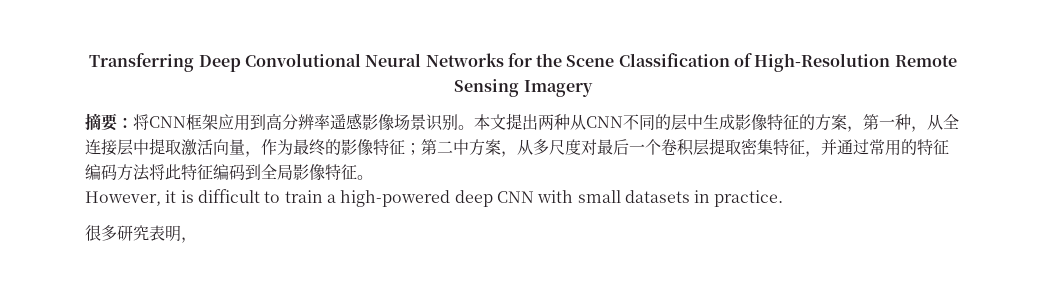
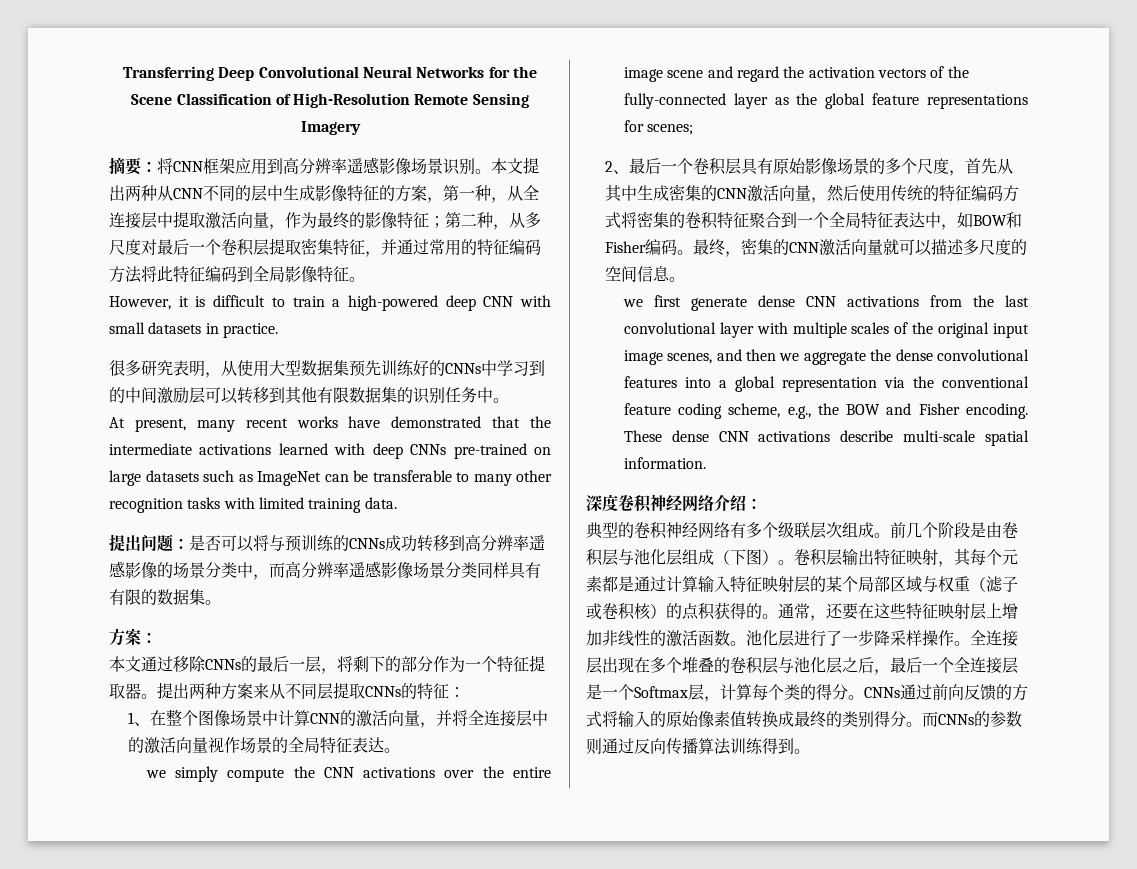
[453,139,501,156] 中方案 -> [477,212,493,228] 种
(197, 240) none -> [221,360,545,377] [109,387,509,404] [109,416,551,432] [109,443,551,459] [109,470,552,486] [109,497,397,513] [109,534,545,552] [109,561,541,580] [109,589,221,605] [109,628,157,646] [109,655,545,674] [109,682,465,700] [127,709,548,728] [127,737,400,754] [145,766,551,782] [623,66,969,82] [623,93,1028,109] [623,120,694,135] [604,158,1013,176] [604,184,1019,203] [604,211,1022,230] [604,238,1027,257] [604,266,685,282] [622,295,1029,311] [623,322,1029,338] [623,349,1029,365] [623,376,1029,392] [623,403,1028,419] [623,430,1029,446] [623,457,706,469] [586,494,762,513] [586,522,1018,539] [586,549,1018,567] [586,576,1018,593] [586,602,1018,621] [586,630,1018,647] [586,657,1018,675] [586,684,1028,702] [586,711,1022,728] [586,738,810,755] 从使用大型数据集预先训练好的CNNs中学习到的中间激励层可以转移到其他有限数据集的识别任务中。 // At present, many recent works have demonstrated that the intermediate activations learned with deep CNNs pre-trained on large datasets such as ImageNet can be transferable to many other recognition tasks with limited training data. // 提出问题：是否可以将与预训练的CNNs成功转移到高分辨率遥感影像的场景分类中，而高分辨率遥感影像场景分类同样具有有限的数据集。 // 方案： // 本文通过移除CNNs的最后一层，将剩下的部分作为一个特征提取器。提出两种方案来从不同层提取CNNs的特征： // 1、在整个图像场景中计算CNN的激活向量，并将全连接层中的激活向量视作场景的全局特征表达。 // we simply compute the CNN activations over the entire image scene and regard the activation vectors of the fully-connected layer as the global feature representations for scenes; // 2、最后一个卷积层具有原始影像场景的多个尺度，首先从其中生成密集的CNN激活向量，然后使用传统的特征编码方式将密集的卷积特征聚合到一个全局特征表达中，如BOW和Fisher编码。最终，密集的CNN激活向量就可以描述多尺度的空间信息。 // we first generate dense CNN activations from the last convolutional layer with multiple scales of the original input image scenes, and then we aggregate the dense convolutional features into a global representation via the conventional feature coding scheme, e.g., the BOW and Fisher encoding. These dense CNN activations describe multi-scale spatial information. // 深度卷积神经网络介绍： // 典型的卷积神经网络有多个级联层次组成。前几个阶段是由卷积层与池化层组成（下图）。卷积层输出特征映射，其每个元素都是通过计算输入特征映射层的某个局部区域与权重（滤子或卷积核）的点积获得的。通常，还要在这些特征映射层上增加非线性的激活函数。池化层进行了一步降采样操作。全连接层出现在多个堆叠的卷积层与池化层之后，最后一个全连接层是一个Softmax层，计算每个类的得分。CNNs通过前向反馈的方式将输入的原始像素值转换成最终的类别得分。而CNNs的参数则通过反向传播算法训练得到。

